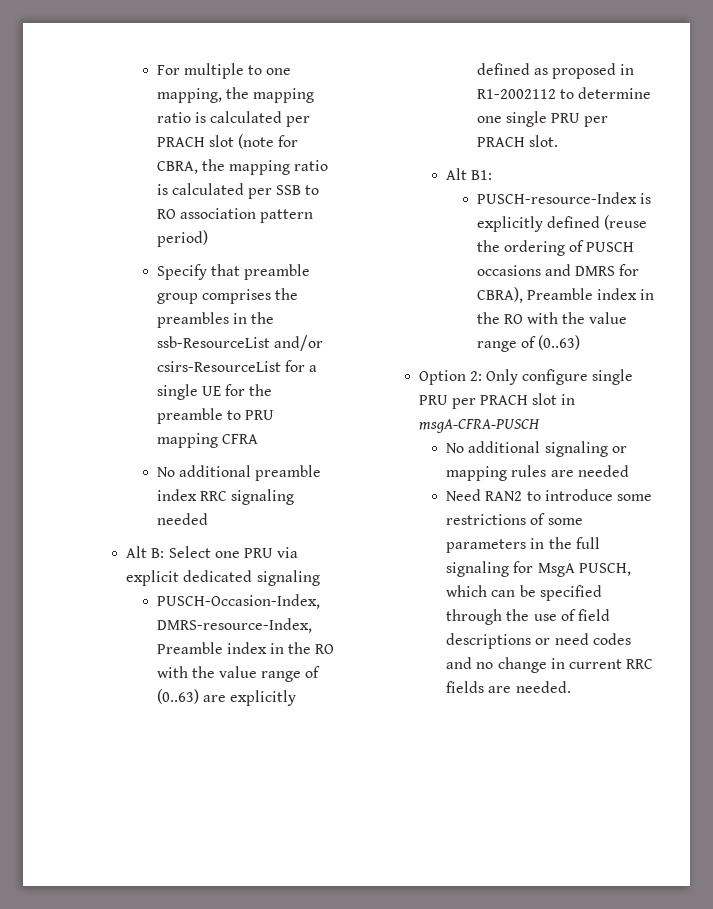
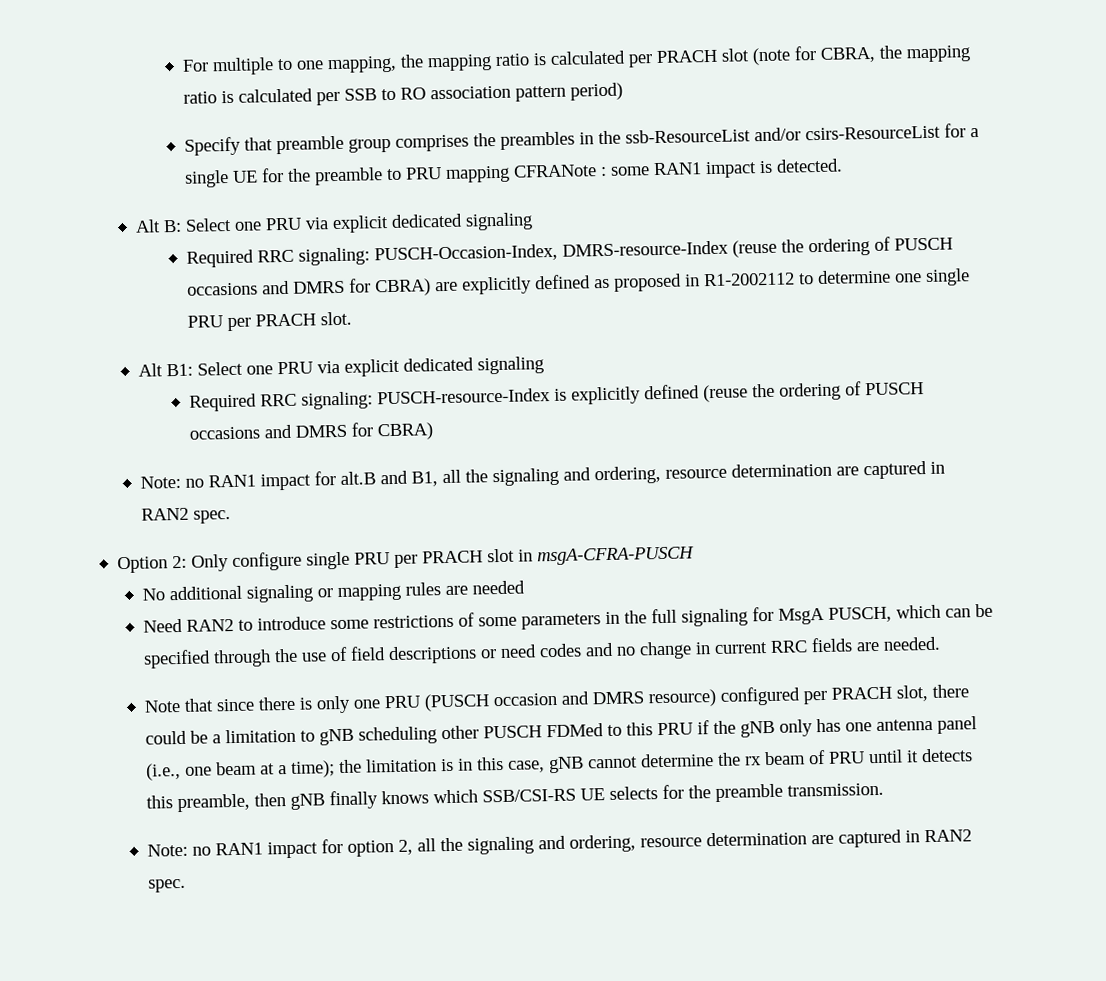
[221,434,258,444] [156,465,321,481] [156,489,294,505] [156,513,208,525] CFRA // No additional preamble index RRC signaling needed -> [512,158,843,179] CFRANote : some RAN1 impact is detected.
[156,594,320,609] [156,618,312,633] [156,642,335,654] [156,666,321,682] [156,689,199,704] PUSCH-Occasion-Index, DMRS-resource-Index, Preamble index in the RO with the value range of (0..63) -> [185,236,953,268] [186,278,431,297] Required RRC signaling: PUSCH-Occasion-Index, DMRS-resource-Index (reuse the ordering of PUSCH occasions and DMRS for CBRA)
(493, 175) // -> [196,356,544,377] [188,391,373,412] Select one PRU via explicit dedicated signaling // Required RRC signaling:
[476,287,655,303] [476,312,628,324] [476,335,580,352] CBRA), Preamble index in the RO with the value range of (0..63) -> [376,422,434,441] [139,461,945,491] [140,507,231,524] CBRA) // Note: no RAN1 impact for alt.B and B1, all the signaling and ordering, resource determination are captured in RAN2 spec.
(571, 687) none -> [143,684,969,714] [144,716,977,746] [145,748,973,781] [145,782,884,813] [146,829,972,859] [147,878,186,893] // Note that since there is only one PRU (PUSCH occasion and DMRS resource) configured per PRACH slot, there could be a limitation to gNB scheduling other PUSCH FDMed to this PRU if the gNB only has one antenna panel (i.e., one beam at a time); the limitation is in this case, gNB cannot determine the rx beam of PRU until it detects this preamble, then gNB finally knows which SSB/CSI-RS UE selects for the preamble transmission. // Note: no RAN1 impact for option 2, all the signaling and ordering, resource determination are captured in RAN2 spec.

